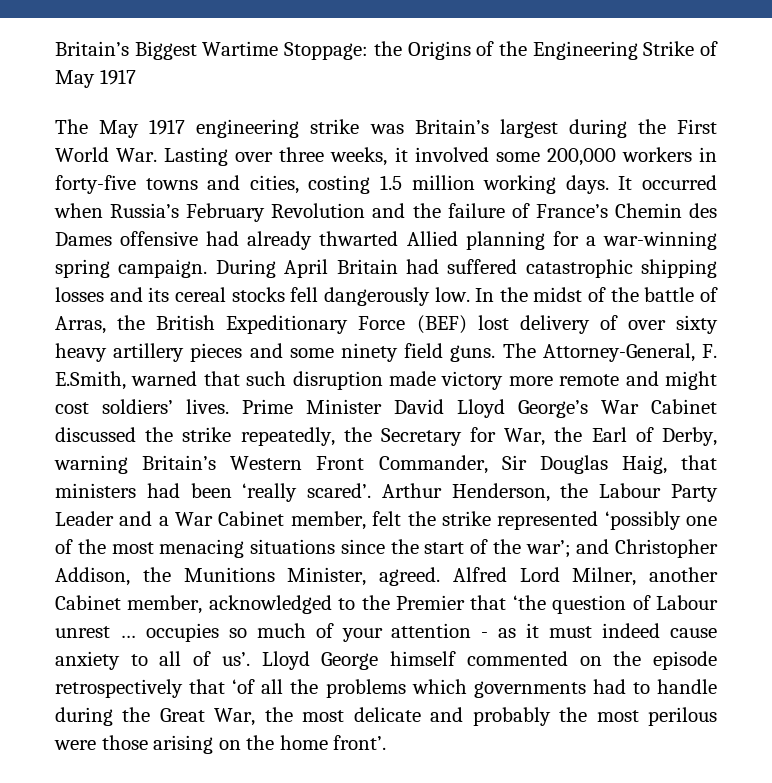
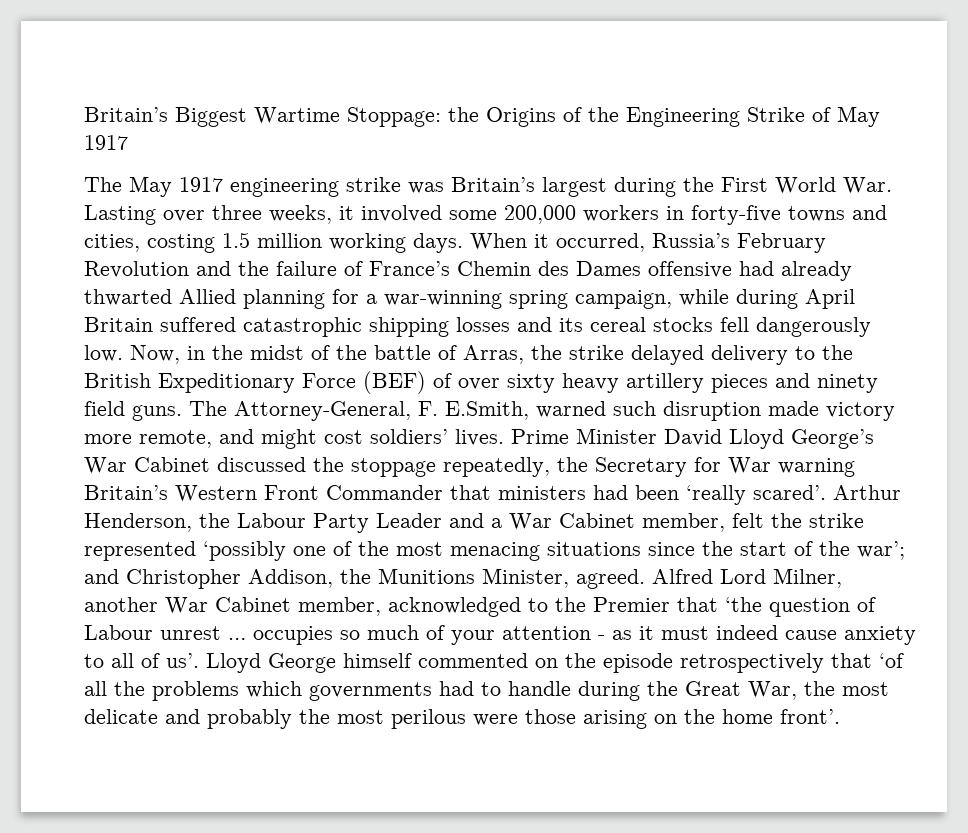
[618,175,718,190] [54,203,103,218] It occurred when -> [470,233,645,252] When it occurred,
[118,259,276,278] campaign. During -> [575,289,798,309] campaign, while during
[405,259,439,274] had -> (153, 324) none
[475,288,495,302] In -> [130,345,205,364] Now, in
(146, 322) none -> [569,345,853,365] strike delayed delivery to the
[477,315,590,334] lost delivery -> (426, 382) none
[289,348,334,358] some -> (810, 380) none
[203,371,240,386] that -> (606, 409) none
[559,374,620,386] remote -> [139,430,212,448] remote,
[182,427,232,442] strike -> [351,458,436,477] stoppage
[504,427,717,446] [54,455,667,474] War, the Earl of Derby, warning Britain’s Western Front Commander, Sir Douglas Haig, -> [728,457,855,477] [84,485,443,502] War warning Britain’s Western Front Commander
(718, 574) none -> [165,597,208,614] War

